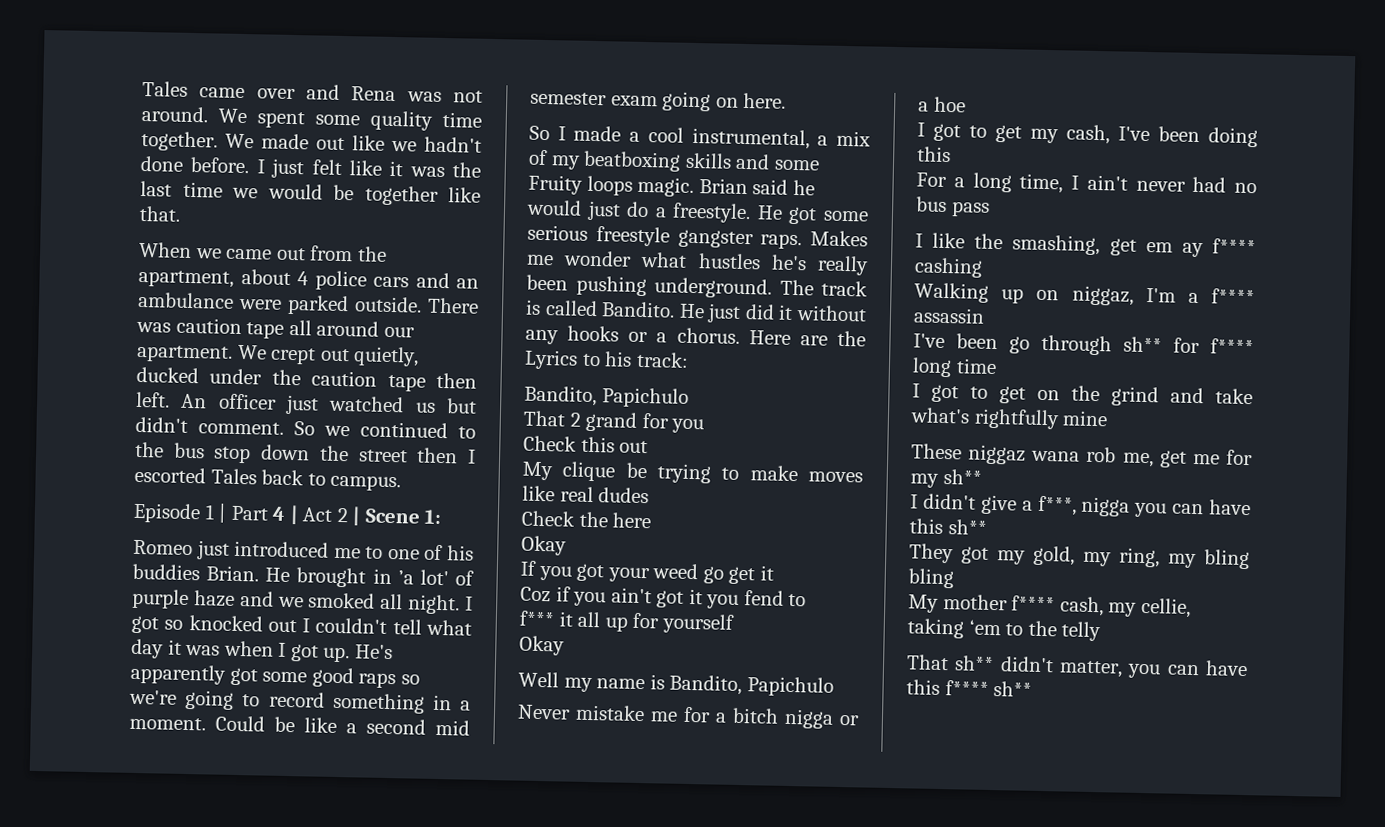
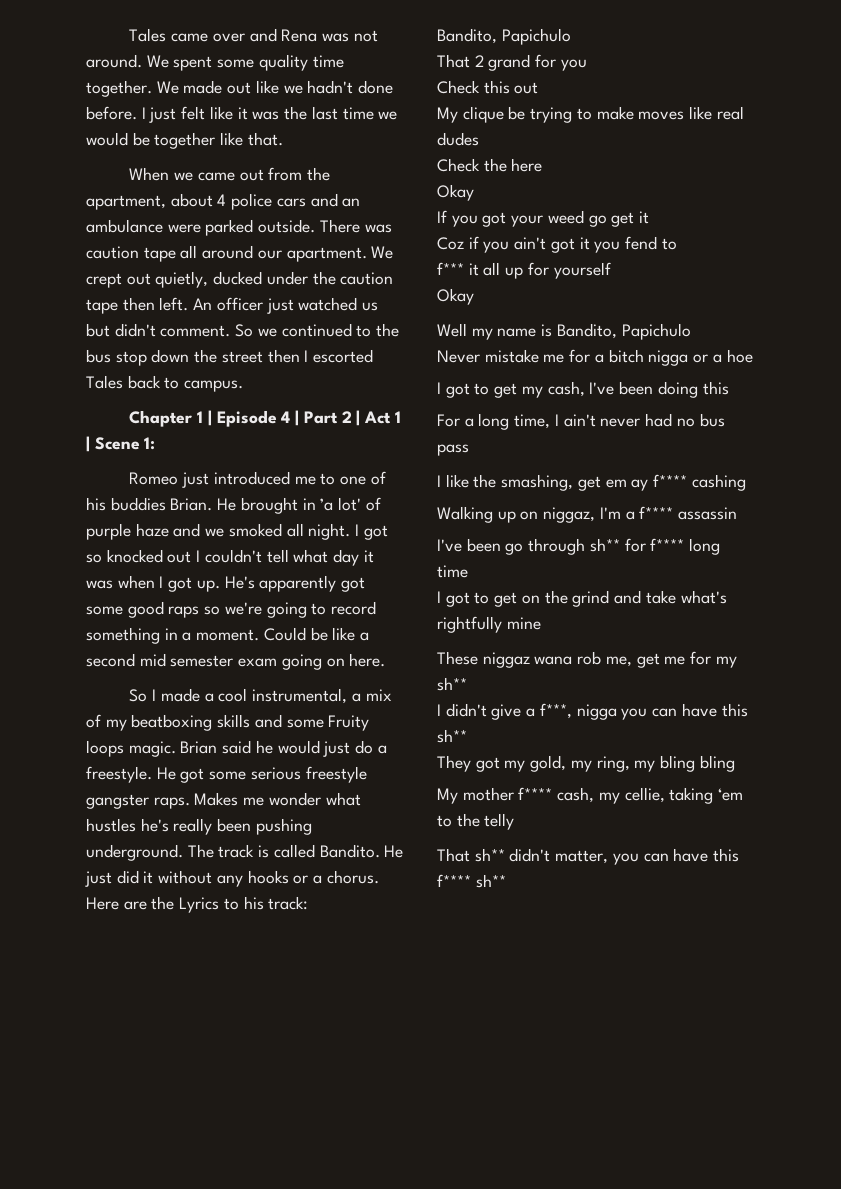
[133,502,269,524] Episode 1 | Part -> [129,410,277,427] Chapter 1 | Episode
[302,507,349,523] Act 2 -> [303,410,401,426] Part 2 | Act 1

